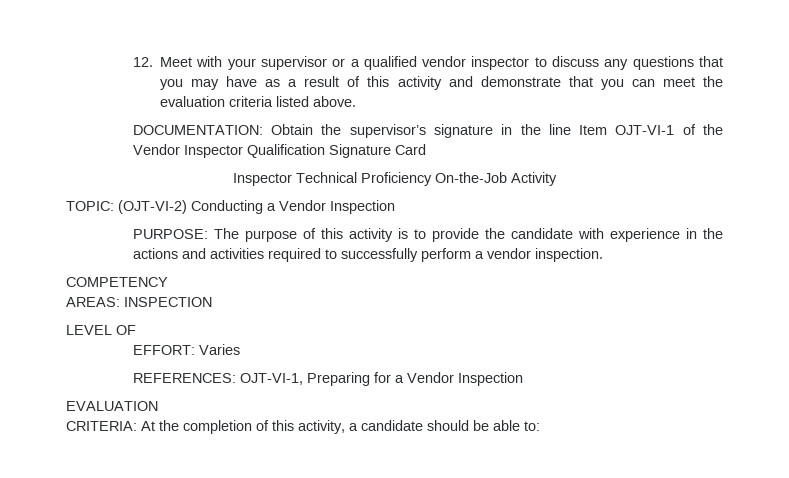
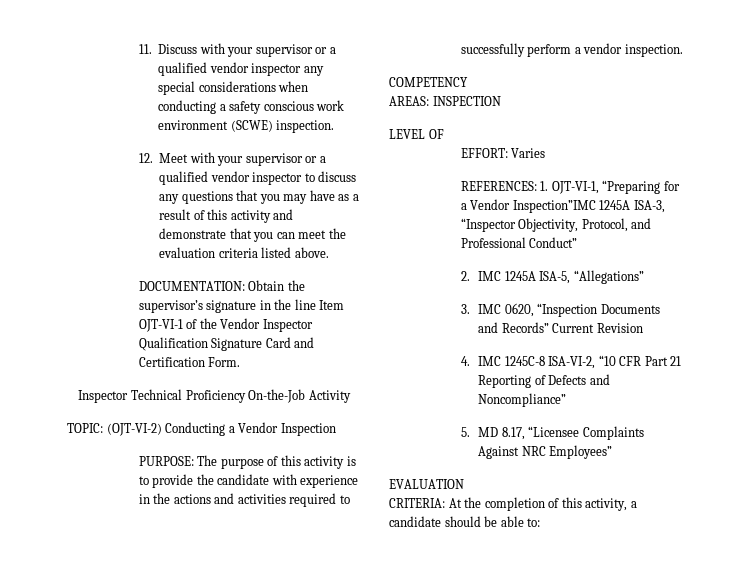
(132, 62) none -> [138,43,336,57] [158,62,324,76] [158,81,309,95] [158,100,345,114] [158,120,335,133] 11. Discuss with your supervisor or a qualified vendor inspector any special considerations when conducting a safety conscious work environment (SCWE) inspection. //
(426, 149) none -> [294,337,315,348] [138,357,241,367] and Certification Form.
[239,372,523,386] OJT-VI-1, Preparing for a Vendor Inspection -> [540,180,680,194] [460,199,665,213] [460,218,652,232] [460,237,578,248] [460,270,644,284] [460,303,660,317] [478,322,643,333] [460,355,682,369] [478,374,610,388] [478,393,567,407] [460,426,644,440] [478,445,613,459] 1. OJT-VI-1, “Preparing for a Vendor Inspection”IMC 1245A ISA-3, “Inspector Objectivity, Protocol, and Professional Conduct” // 2. IMC 1245A ISA-5, “Allegations” // 3. IMC 0620, “Inspection Documents and Records” Current Revision // 4. IMC 1245C-8 ISA-VI-2, “10 CFR Part 21 Reporting of Defects and Noncompliance” // 5. MD 8.17, “Licensee Complaints Against NRC Employees”

